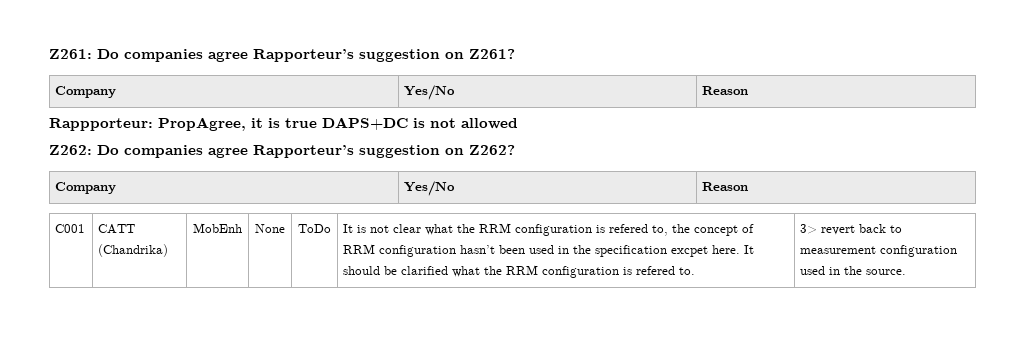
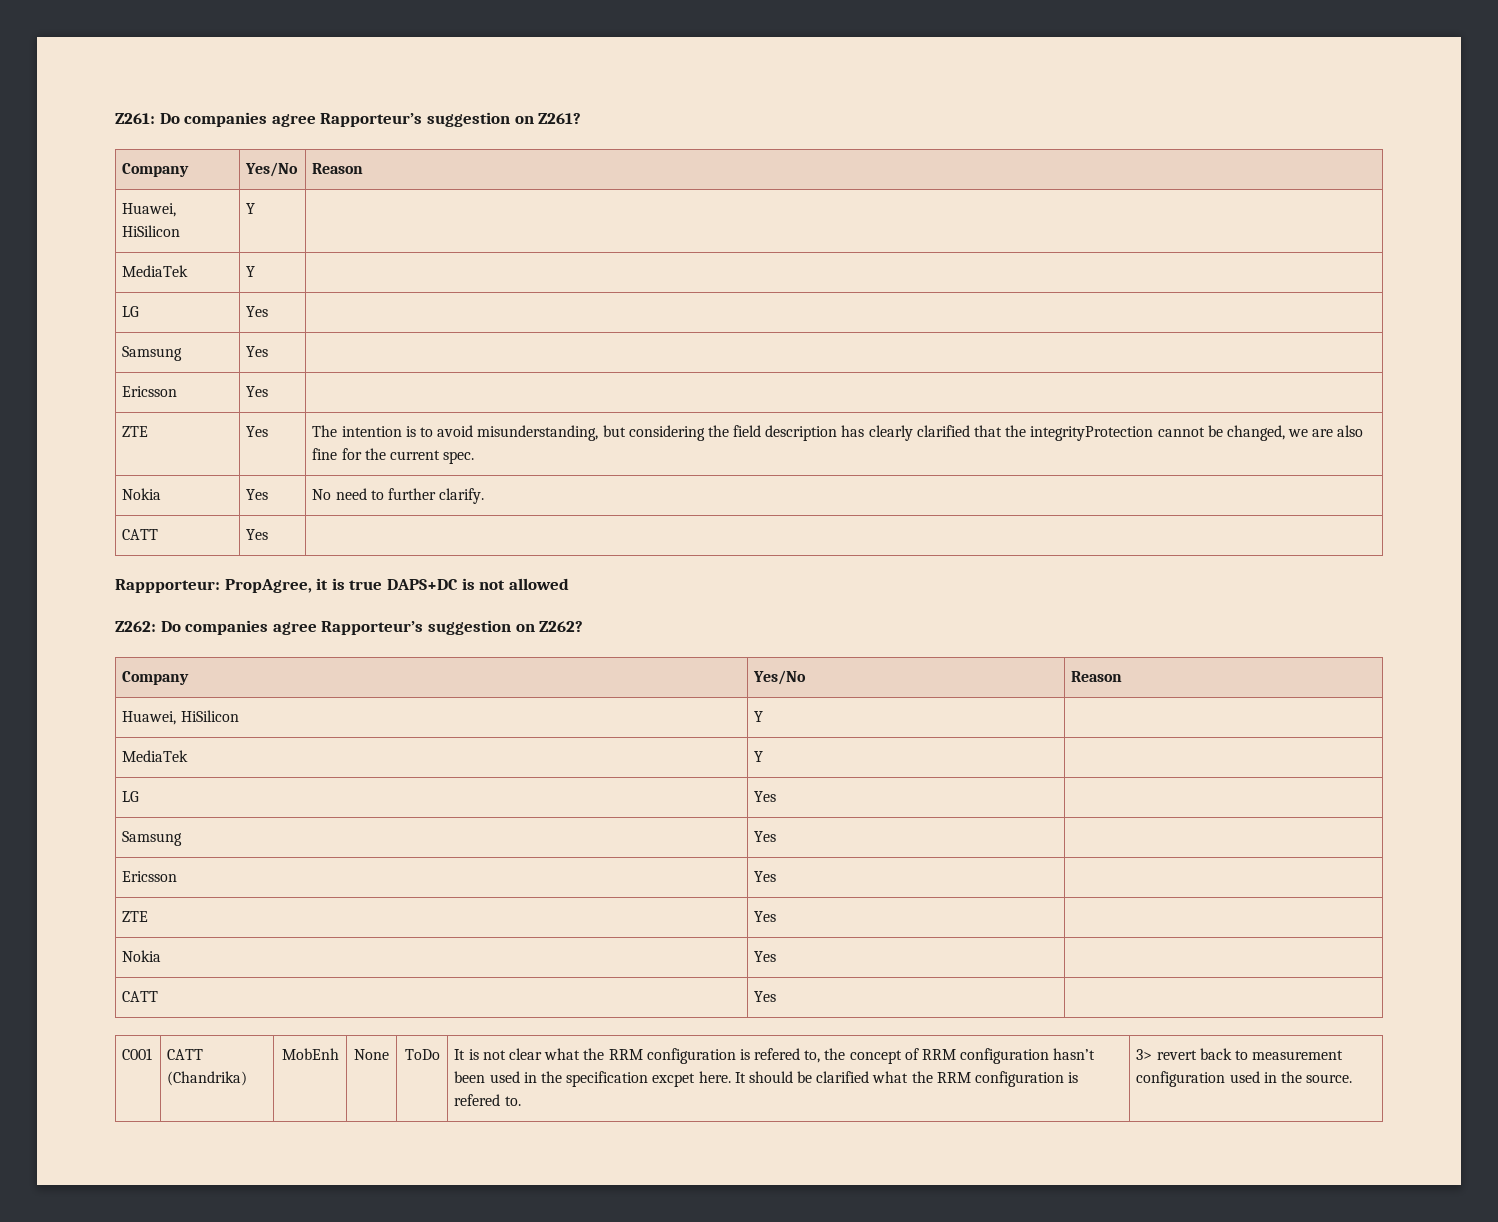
(749, 90) none -> [122,203,177,217] [122,225,181,237] [246,203,256,214] [122,265,189,277] [246,266,256,277] [122,306,140,317] [246,306,269,317] [122,346,183,361] [246,346,269,357] [122,386,178,397] [246,386,269,397] [122,426,149,437] [246,426,269,437] [312,425,1364,441] [312,448,475,464] [122,488,162,500] [246,489,269,500] [312,488,485,504] [122,529,159,540] [246,529,269,540] // Huawei, HiSilicon | Y | // MediaTek | Y | // LG | Yes | // Samsung | Yes | // Ericsson | Yes | // ZTE | Yes | The intention is to avoid misunderstanding, but considering the field description has clearly clarified that the integrityProtection cannot be changed, we are also fine for the current spec. // Nokia | Yes | No need to further clarify. // CATT | Yes |
(749, 186) none -> [122,710,239,725] [754,711,764,722] [122,750,189,762] [754,751,764,762] [122,791,140,802] [754,791,777,802] [122,831,183,846] [754,831,777,842] [122,871,178,882] [754,871,777,882] [122,911,149,922] [754,911,777,922] [122,950,162,962] [754,951,777,962] [122,991,159,1002] [754,991,777,1002] // Huawei, HiSilicon | Y | // MediaTek | Y | // LG | Yes | // Samsung | Yes | // Ericsson | Yes | // ZTE | Yes | // Nokia | Yes | // CATT | Yes |

